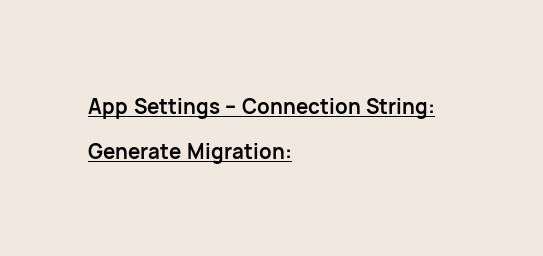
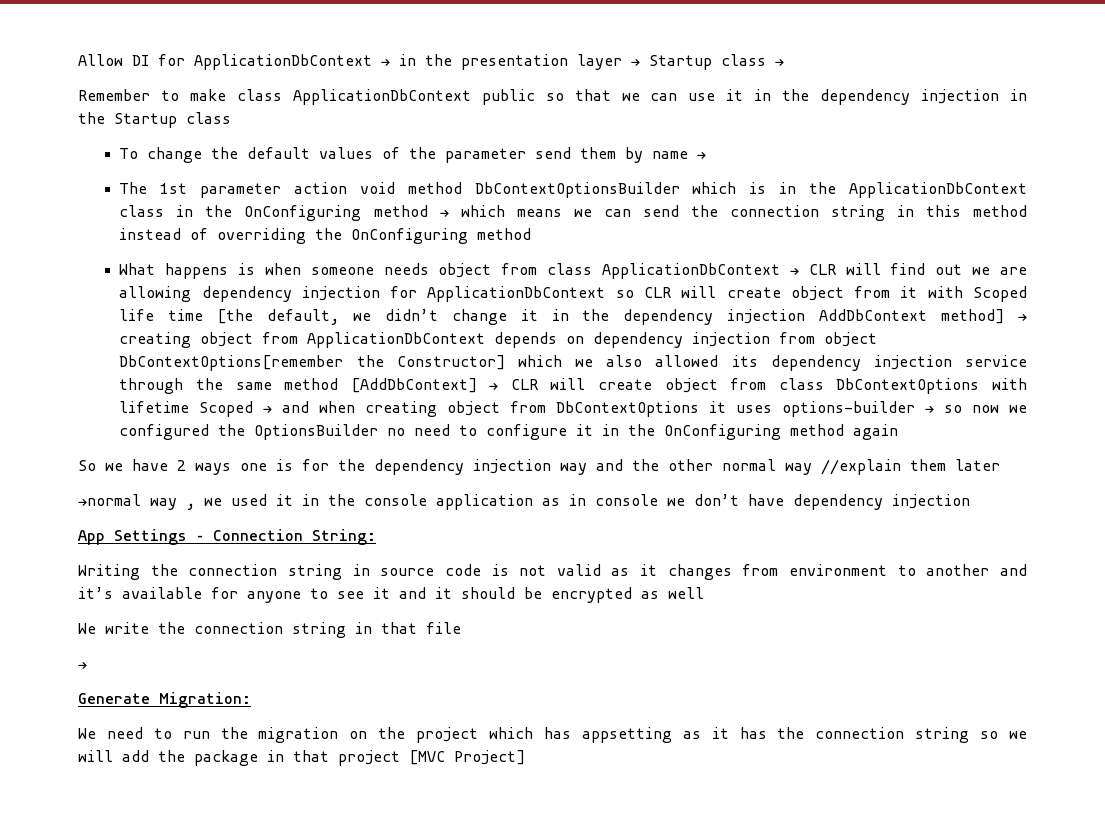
(88, 108) none -> [78,54,784,70] [78,89,1027,105] [78,112,231,128] [119,147,707,163] [119,182,1027,198] [119,205,1028,221] [119,228,532,244] [119,263,1028,279] [119,286,1027,302] [119,309,1027,325] [119,332,878,348] [119,355,1027,371] [119,378,1027,394] [119,401,1027,417] [119,424,899,440] [78,459,1000,475] [78,494,970,510] Allow DI for ApplicationDbContext → in the presentation layer → Startup class → // Remember to make class ApplicationDbContext public so that we can use it in the dependency injection in the Startup class // To change the default values of the parameter send them by name → // The 1st parameter action void method DbContextOptionsBuilder which is in the ApplicationDbContext class in the OnConfiguring method → which means we can send the connection string in this method instead of overriding the OnConfiguring method // What happens is when someone needs object from class ApplicationDbContext → CLR will find out we are allowing dependency injection for ApplicationDbContext so CLR will create object from it with Scoped life time [the default, we didn’t change it in the dependency injection AddDbContext method] → creating object from ApplicationDbContext depends on dependency injection from object DbContextOptions[remember the Constructor] which we also allowed its dependency injection service through the same method [AddDbContext] → CLR will create object from class DbContextOptions with lifetime Scoped → and when creating object from DbContextOptions it uses options-builder → so now we configured the OptionsBuilder no need to configure it in the OnConfiguring method again // So we have 2 ways one is for the dependency injection way and the other normal way //explain them later // →normal way , we used it in the console application as in console we don’t have dependency injection //
[88,143,292,164] Generate Migration: -> [78,564,1027,580] [78,587,704,603] [78,622,461,638] [78,661,87,669] [78,692,251,708] [78,727,1028,743] [78,750,525,766] Writing the connection string in source code is not valid as it changes from environment to another and it’s available for anyone to see it and it should be encrypted as well // We write the connection string in that file // → // Generate Migration: // We need to run the migration on the project which has appsetting as it has the connection string so we will add the package in that project [MVC Project]

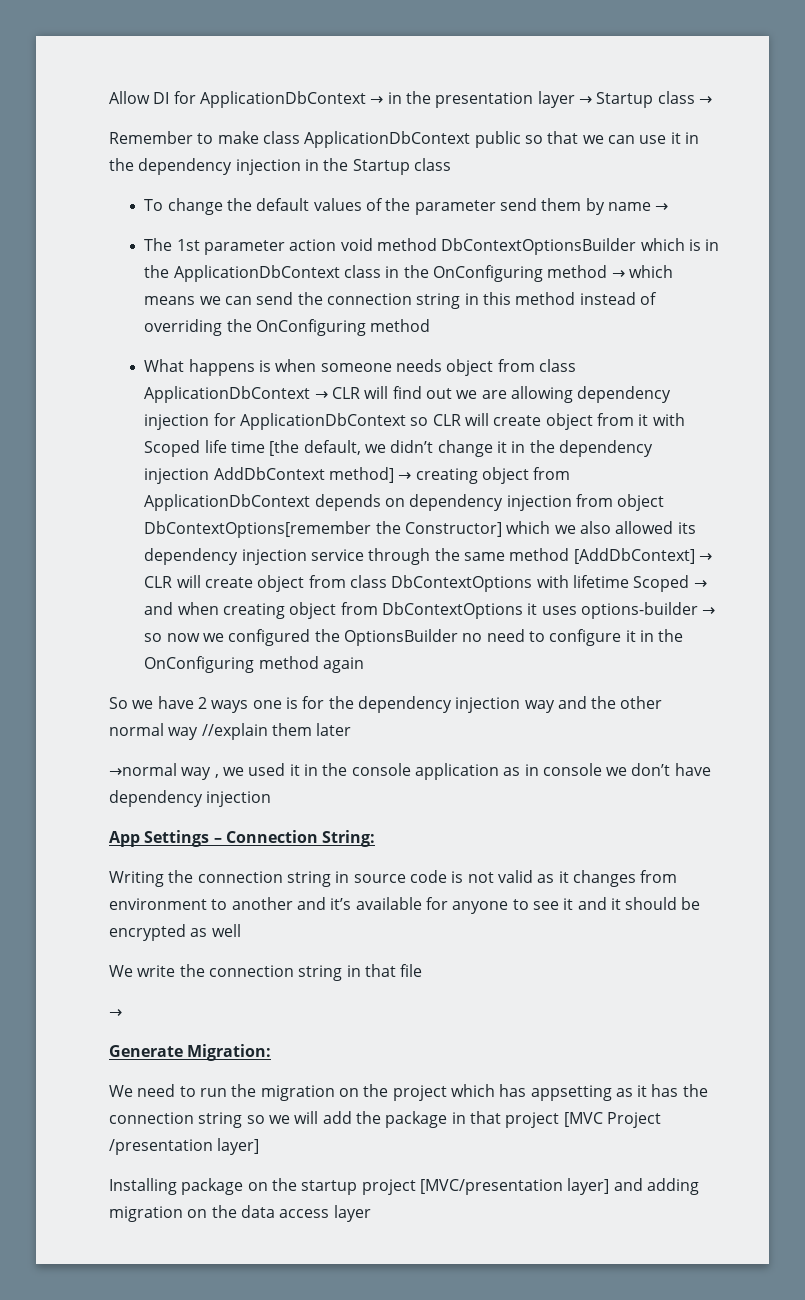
[454,750,525,765] Project] -> [606,1112,661,1128] [109,1138,260,1155] [109,1178,699,1195] [109,1205,371,1222] Project /presentation layer] // Installing package on the startup project [MVC/presentation layer] and adding migration on the data access layer

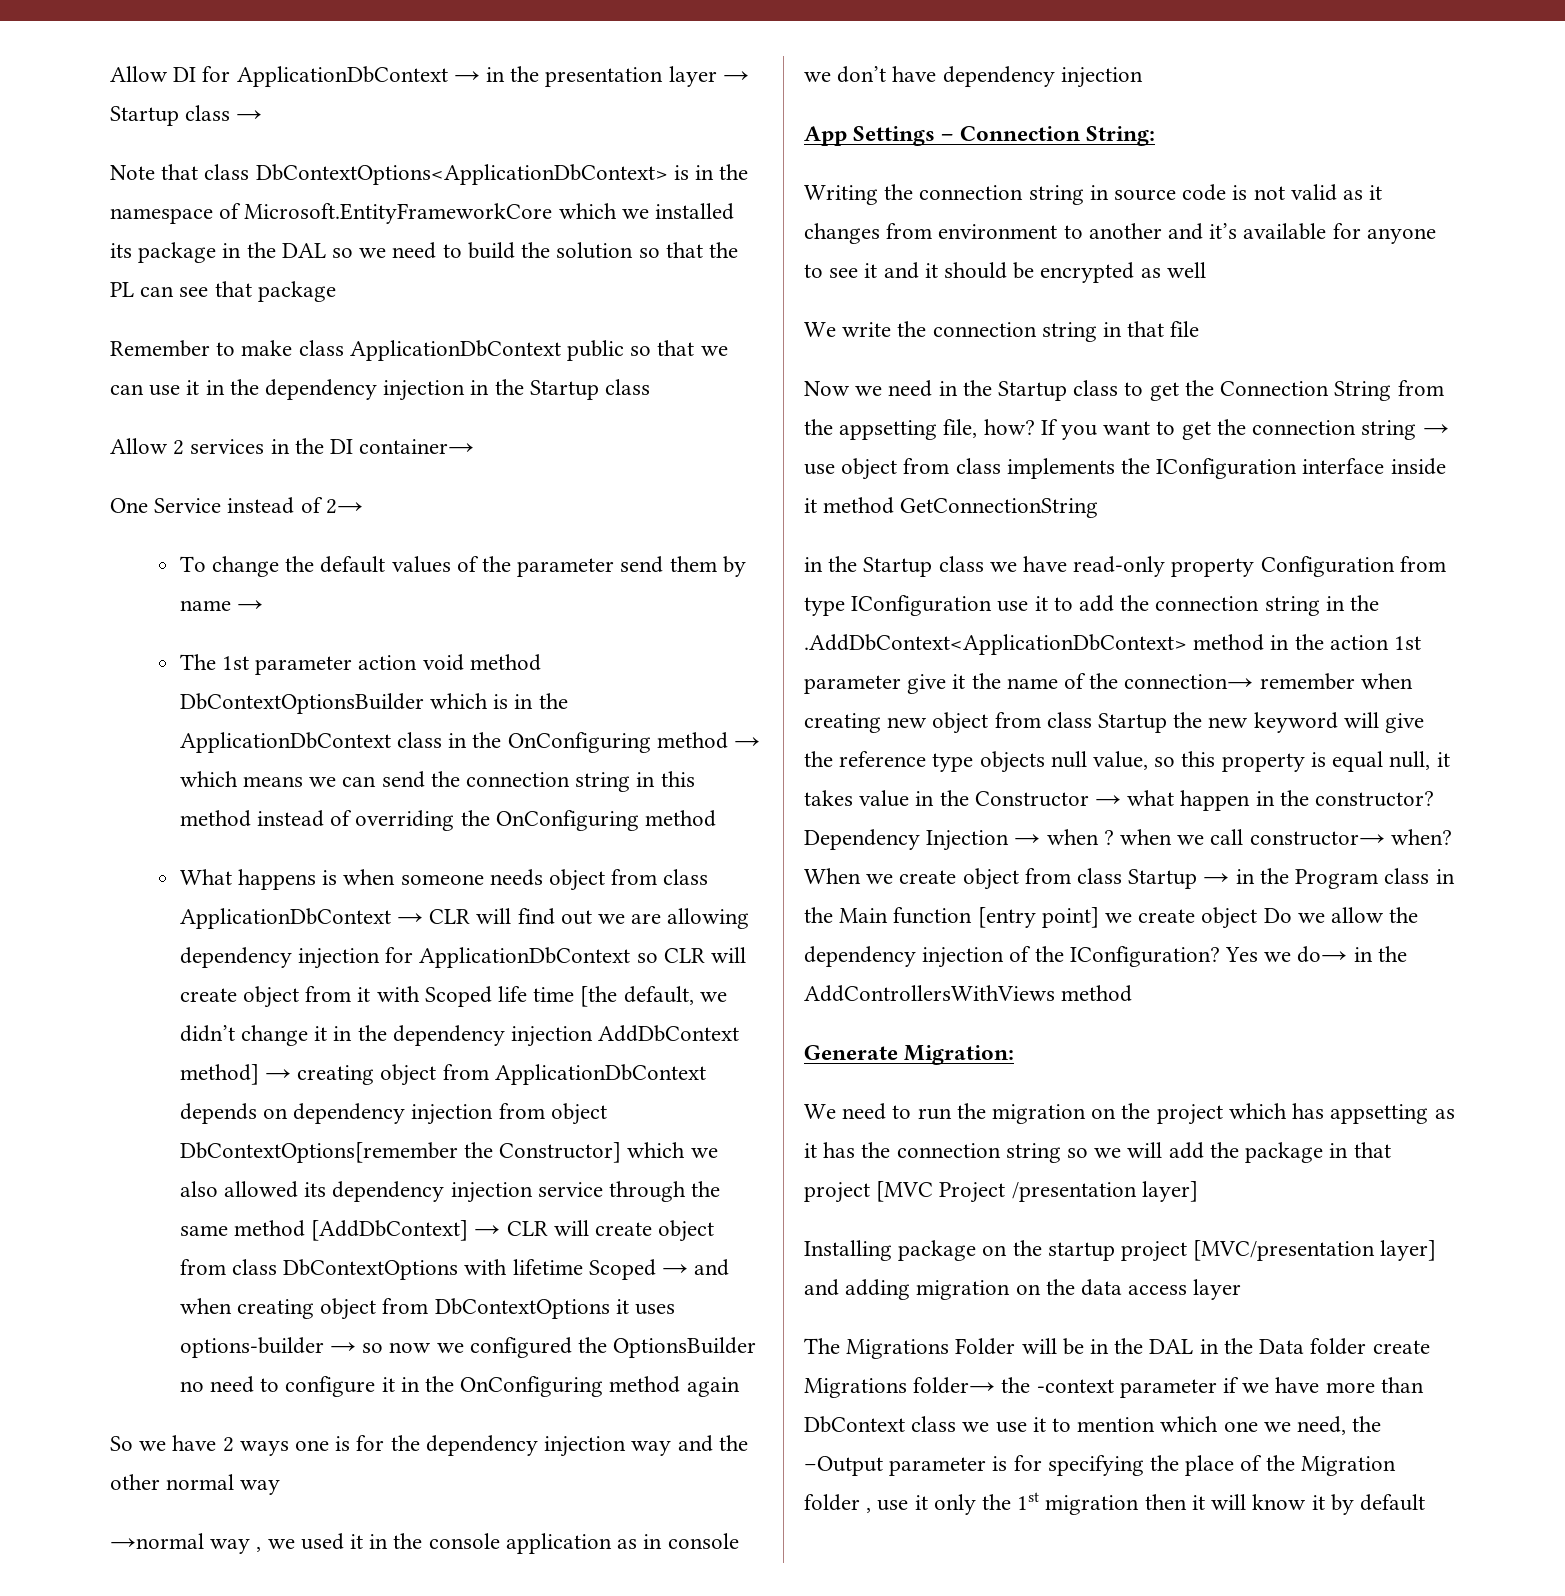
(712, 100) none -> [110,164,749,185] [110,203,735,224] [110,242,738,263] [110,281,336,302] // Note that class DbContextOptions<ApplicationDbContext> is in the namespace of Microsoft.EntityFrameworkCore which we installed its package in the DAL so we need to build the solution so that the PL can see that package
(451, 164) none -> [110,438,475,455] [110,497,363,514] // Allow 2 services in the DI container→ // One Service instead of 2→
[201,723,352,740] //explain them later -> (281, 1487) none
[109,1009,122,1017] → -> [804,380,1444,401] [804,419,1449,440] [804,458,1446,480] [804,497,1099,518] [804,556,1446,577] [804,595,1380,616] [804,634,1422,655] [804,673,1413,694] [804,712,1425,734] [804,751,1450,773] [804,790,1435,811] [804,829,1452,851] [804,868,1455,890] [804,907,1419,929] [804,946,1407,968] [804,985,1133,1002] Now we need in the Startup class to get the Connection String from the appsetting file, how? If you want to get the connection string → use object from class implements the IConfiguration interface inside it method GetConnectionString // in the Startup class we have read-only property Configuration from type IConfiguration use it to add the connection string in the .AddDbContext<ApplicationDbContext> method in the action 1st parameter give it the name of the connection→ remember when creating new object from class Startup the new keyword will give the reference type objects null value, so this property is equal null, it takes value in the Constructor → what happen in the constructor? Dependency Injection → when ? when we call constructor→ when? When we create object from class Startup → in the Program class in the Main function [entry point] we create object Do we allow the dependency injection of the IConfiguration? Yes we do→ in the AddControllersWithViews method
(371, 1213) none -> [804,1338,1430,1359] [804,1377,1424,1398] [804,1416,1382,1435] [804,1455,1396,1476] [804,1492,1425,1515] // The Migrations Folder will be in the DAL in the Data folder create Migrations folder→ the -context parameter if we have more than DbContext class we use it to mention which one we need, the –Output parameter is for specifying the place of the Migration folder , use it only the 1st migration then it will know it by default

